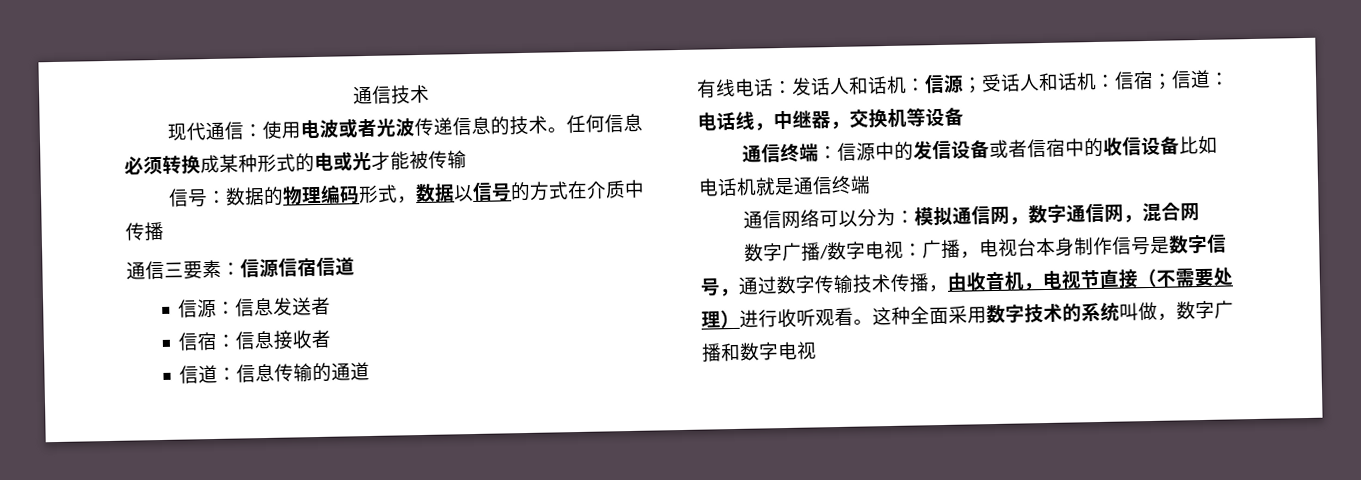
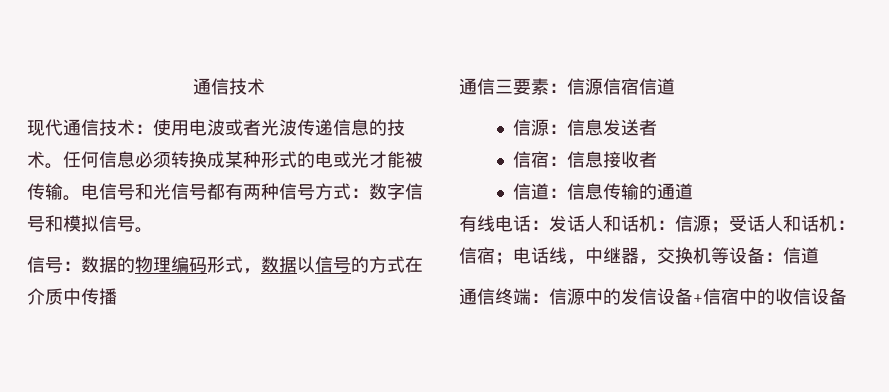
(245, 130) none -> [99,119,135,136] 技术
(467, 160) none -> [63,183,423,201] [27,215,153,233] 。电信号和光信号都有两种信号方式：数字信号和模拟信号。
[1171,69,1230,89] 信道： -> (513, 258) none
(964, 116) none -> [765,247,819,264] ：信道
[989,139,1029,159] 或者 -> [693,294,703,303] +
[1179,135,1219,155] [698,175,871,197] [743,202,1201,230] [744,233,1228,262] [700,267,1233,297] [701,300,1234,329] [701,341,817,363] 比如电话机就是通信终端 // 通信网络可以分为：模拟通信网，数字通信网，混合网 // 数字广播/数字电视：广播，电视台本身制作信号是数字信号，通过数字传输技术传播，由收音机，电视节直接（不需要处理）进行收听观看。这种全面采用数字技术的系统叫做，数字广播和数字电视 -> (847, 296) none

